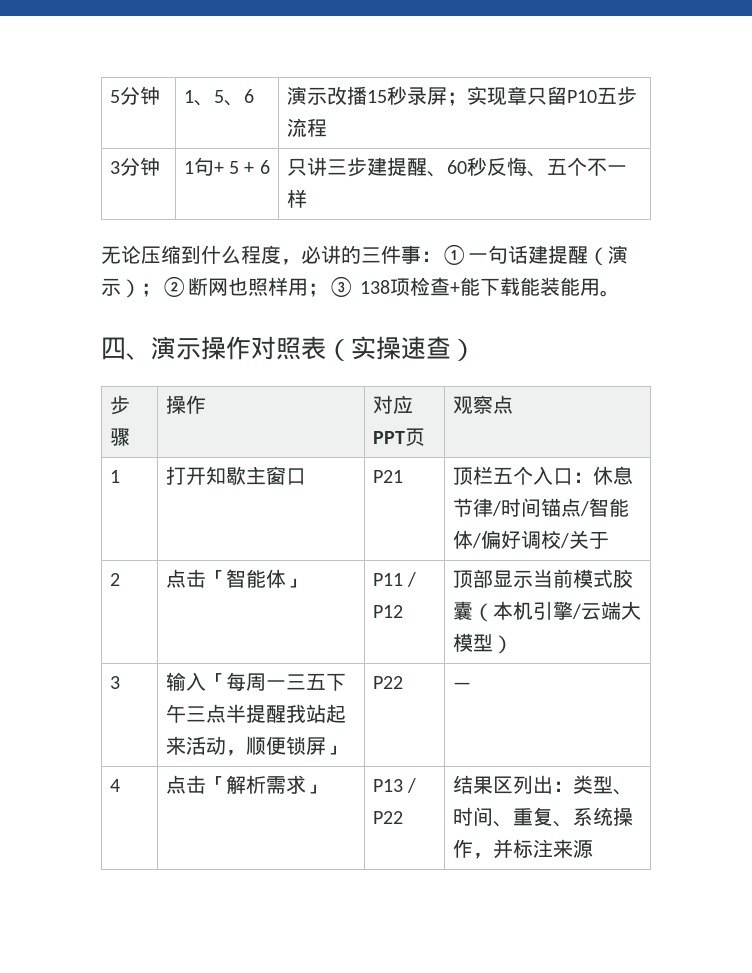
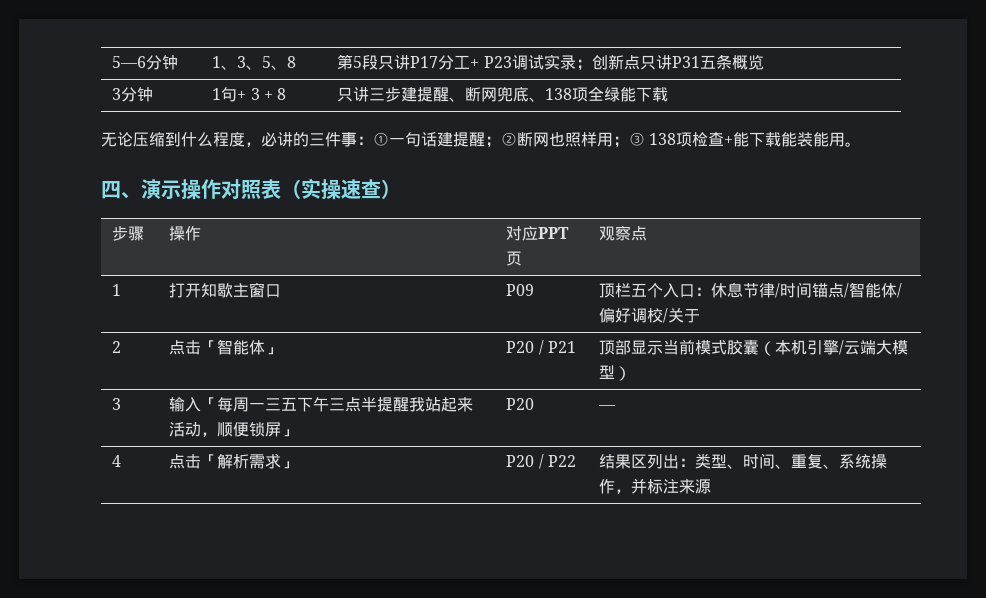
[109,90,120,103] 5 -> [112,56,147,68] 5—6
[213,89,254,106] [286,86,637,106] [286,118,327,137] 5、6 | 演示改播15秒录屏；实现章只留P10五步流程 -> [237,56,297,70] [337,54,764,71] 3、5、8 | 第5段只讲P17分工+ P23调试实录；创新点只讲P31五条概览
[229,160,270,174] 5 + 6 -> [250,88,287,100] 3 + 8
[446,157,627,177] [286,189,307,208] 60秒反悔、五个不一样 -> [465,86,669,102] 断网兜底、138项全绿能下载
[588,245,628,266] [101,278,141,298] （演示） -> (485, 139) none
[372,470,403,483] P21 -> [506,284,535,296] P09
[372,572,417,587] [372,605,403,618] P11 / P12 -> [506,340,576,355] P20 / P21
[372,676,403,689] P22 -> [506,398,535,410] P20
[372,779,403,792] P13 -> [506,455,535,467] P20

